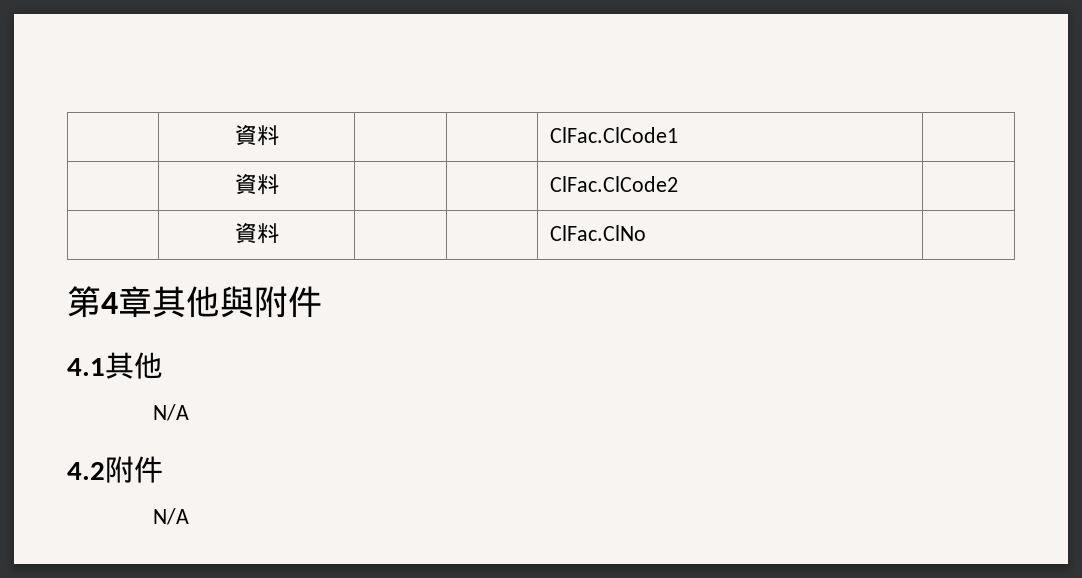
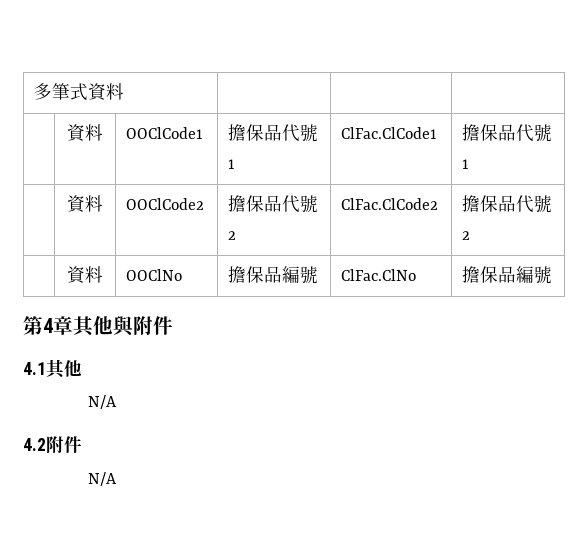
[234,125,279,146] [550,127,679,143] [234,174,279,195] [550,176,679,192] [234,223,279,244] | 資料 | | | ClFac.ClCode1 | // | 資料 | | | ClFac.ClCode2 | // | 資料 | | -> [34,83,125,101] [67,124,103,142] [126,127,204,139] [228,124,319,142] [228,159,236,169] [341,127,438,139] [462,124,553,142] [462,159,470,169] [67,195,103,213] [126,198,205,210] [228,195,319,213] [228,231,237,240] [341,198,439,210] [462,195,553,213] [462,231,471,240] [67,266,103,284] [126,269,183,281] [228,266,319,284] 多筆式資料 | | | // | 資料 | OOClCode1 | 擔保品代號1 | ClFac.ClCode1 | 擔保品代號1 // | 資料 | OOClCode2 | 擔保品代號2 | ClFac.ClCode2 | 擔保品代號2 // | 資料 | OOClNo | 擔保品編號
(647, 233) none -> [462,266,553,284] 擔保品編號

